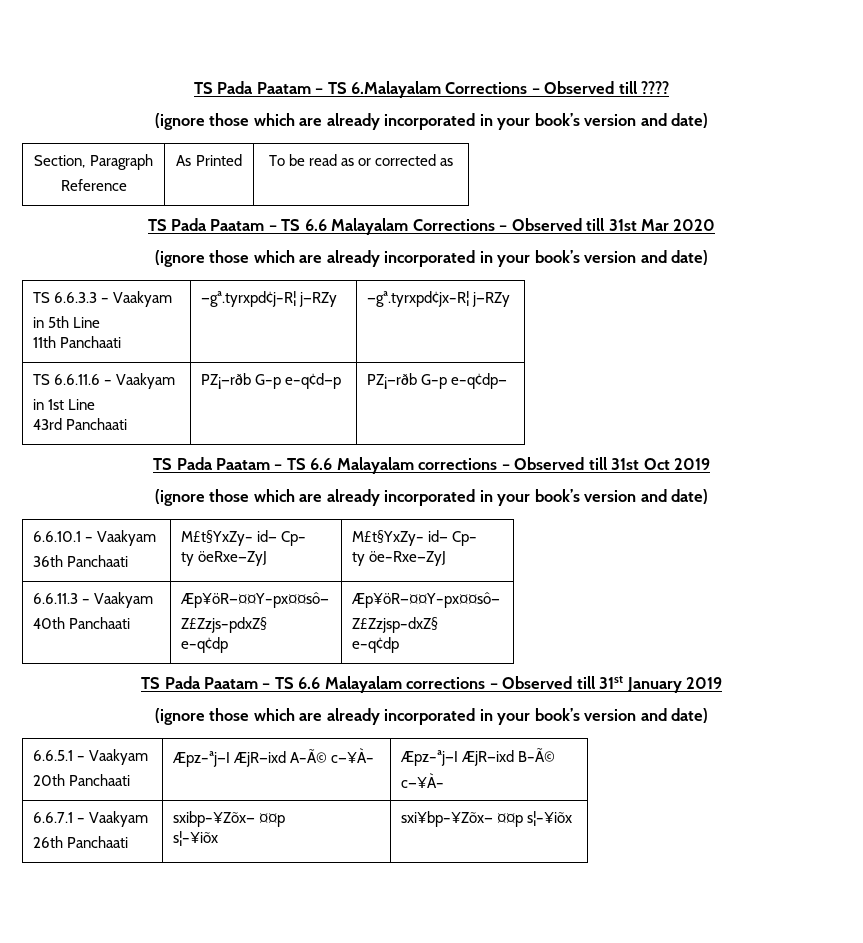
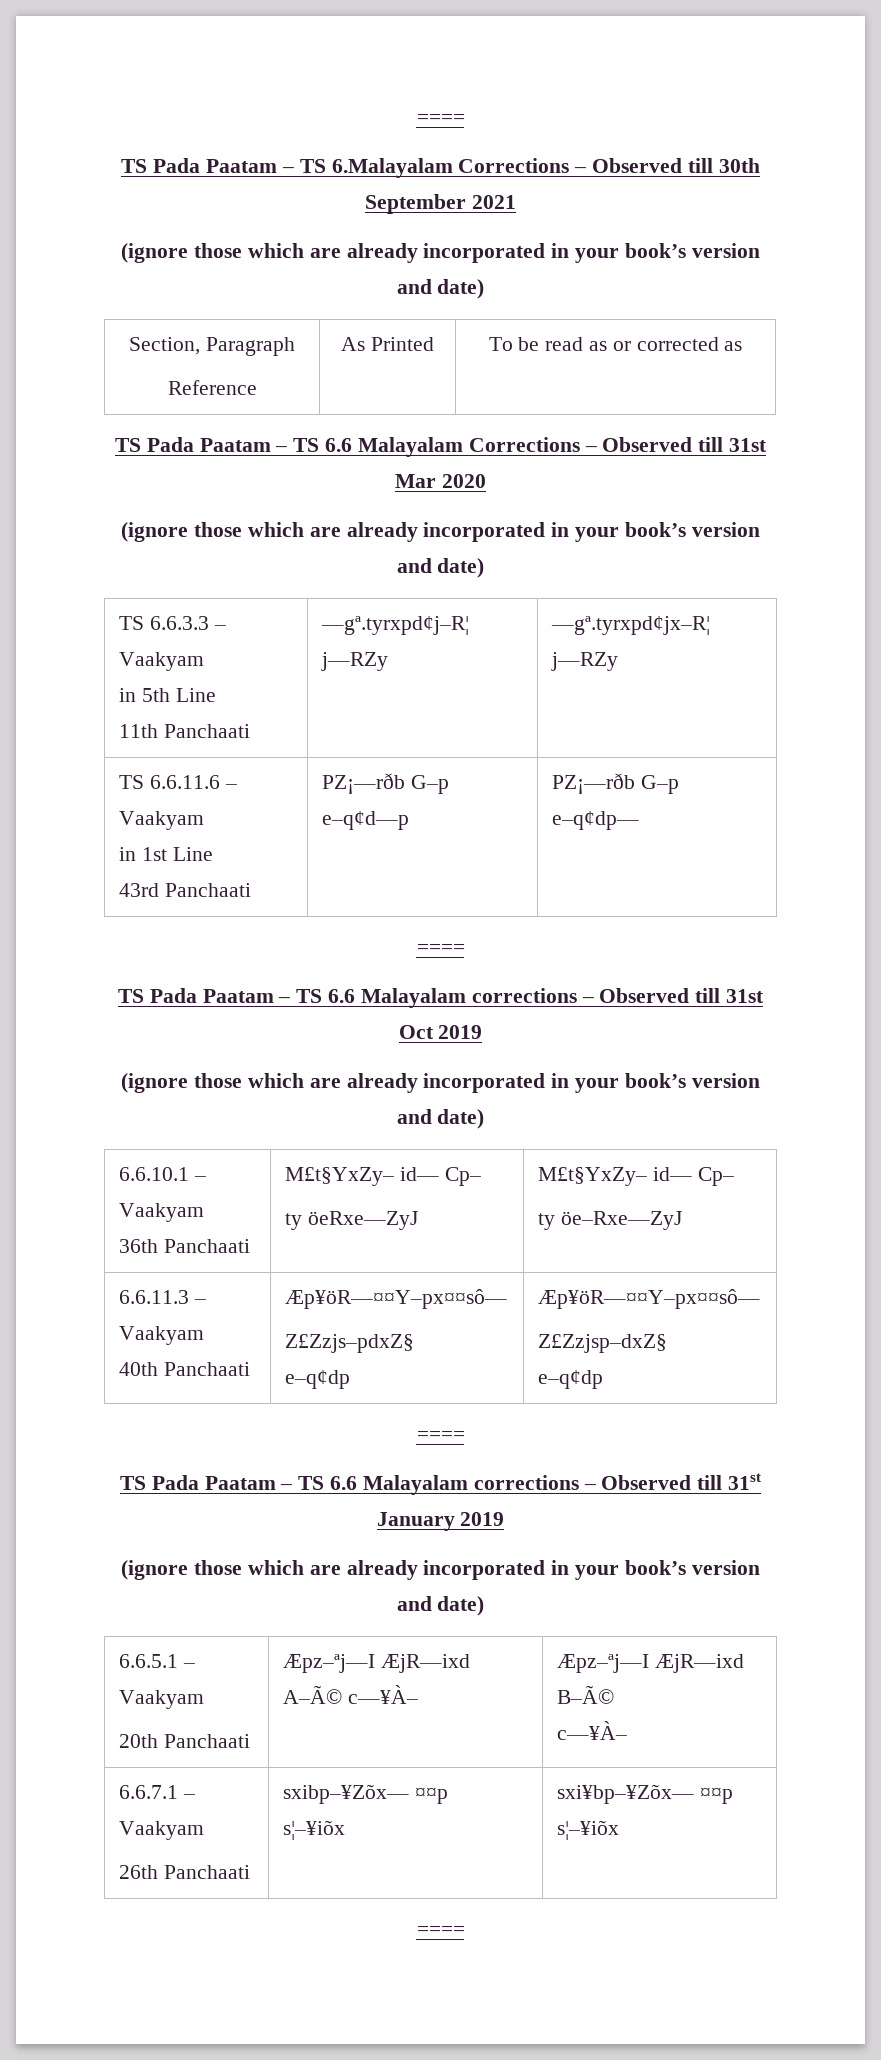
(193, 88) none -> [416,114,465,124] ==== //
[641,81,670,94] ???? -> [718,158,760,173] [365,194,516,214] 30th September 2021
(508, 381) none -> [416,944,465,954] // ====
(400, 645) none -> [416,1431,465,1441] // ====
(573, 818) none -> [416,1926,465,1936] // ====

